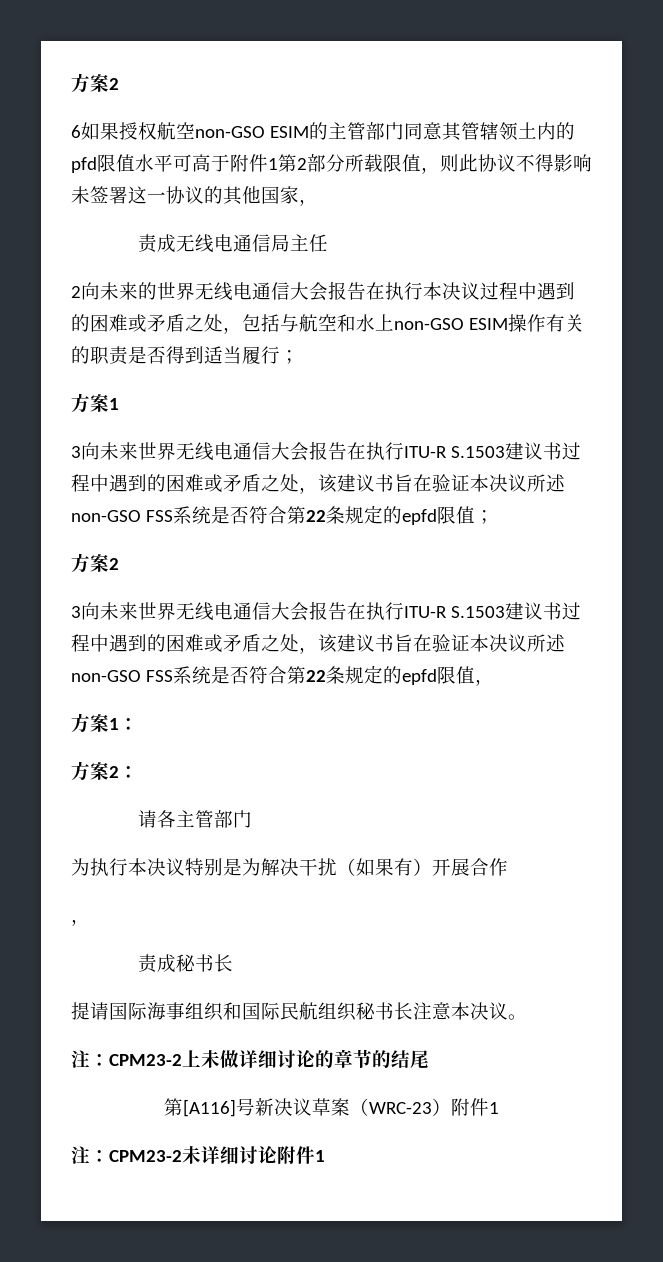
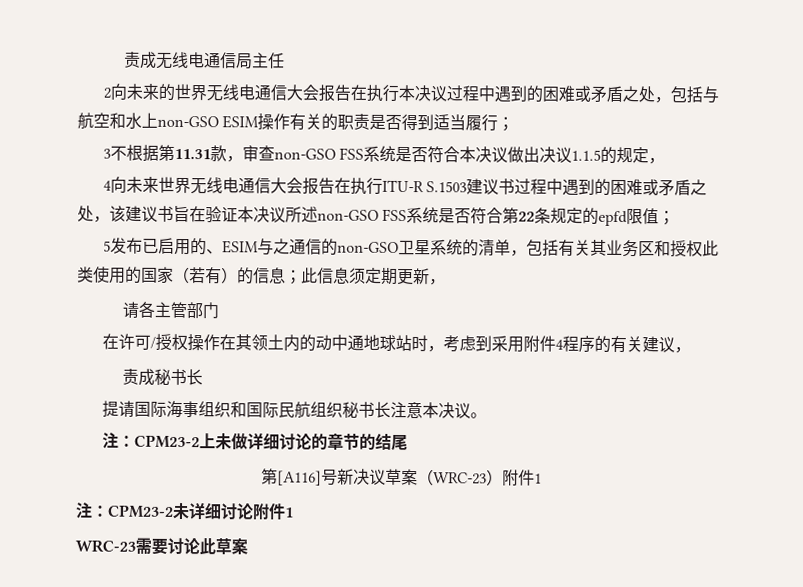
[71,73,119,93] [71,122,575,141] [71,154,592,174] [71,186,318,206] 方案2 // 6如果授权航空non-GSO ESIM的主管部门同意其管辖领土内的pfd限值水平可高于附件1第2部分所载限值，则此协议不得影响未签署这一协议的其他国家， // -> (123, 59) none
[71,393,119,413] [71,446,81,458] 方案1 // 3 -> [102,144,666,165] [102,180,112,191] 3不根据第11.31款，审查non-GSO FSS系统是否符合本决议做出决议1.1.5的规定， // 4
[71,553,119,573] [71,601,581,621] [71,634,565,654] [71,665,494,686] [71,713,138,733] [71,761,138,781] [137,810,252,828] [71,858,508,877] 方案2 // 3向未来世界无线电通信大会报告在执行ITU-R S.1503建议书过程中遇到的困难或矛盾之处，该建议书旨在验证本决议所述non-GSO FSS系统是否符合第22条规定的epfd限值， // 方案1： // 方案2： // 请各主管部门 // 为执行本决议特别是为解决干扰（如果有）开展合作 // -> [102,237,719,258] [77,266,446,286] [121,301,219,319] [101,333,675,354] 5发布已启用的、ESIM与之通信的non-GSO卫星系统的清单，包括有关其业务区和授权此类使用的国家（若有）的信息；此信息须定期更新， // 请各主管部门 // 在许可/授权操作在其领土内的动中通地球站时，考虑到采用附件4程序的有关建议
(325, 1156) none -> [75,537,248,556] // WRC-23需要讨论此草案

